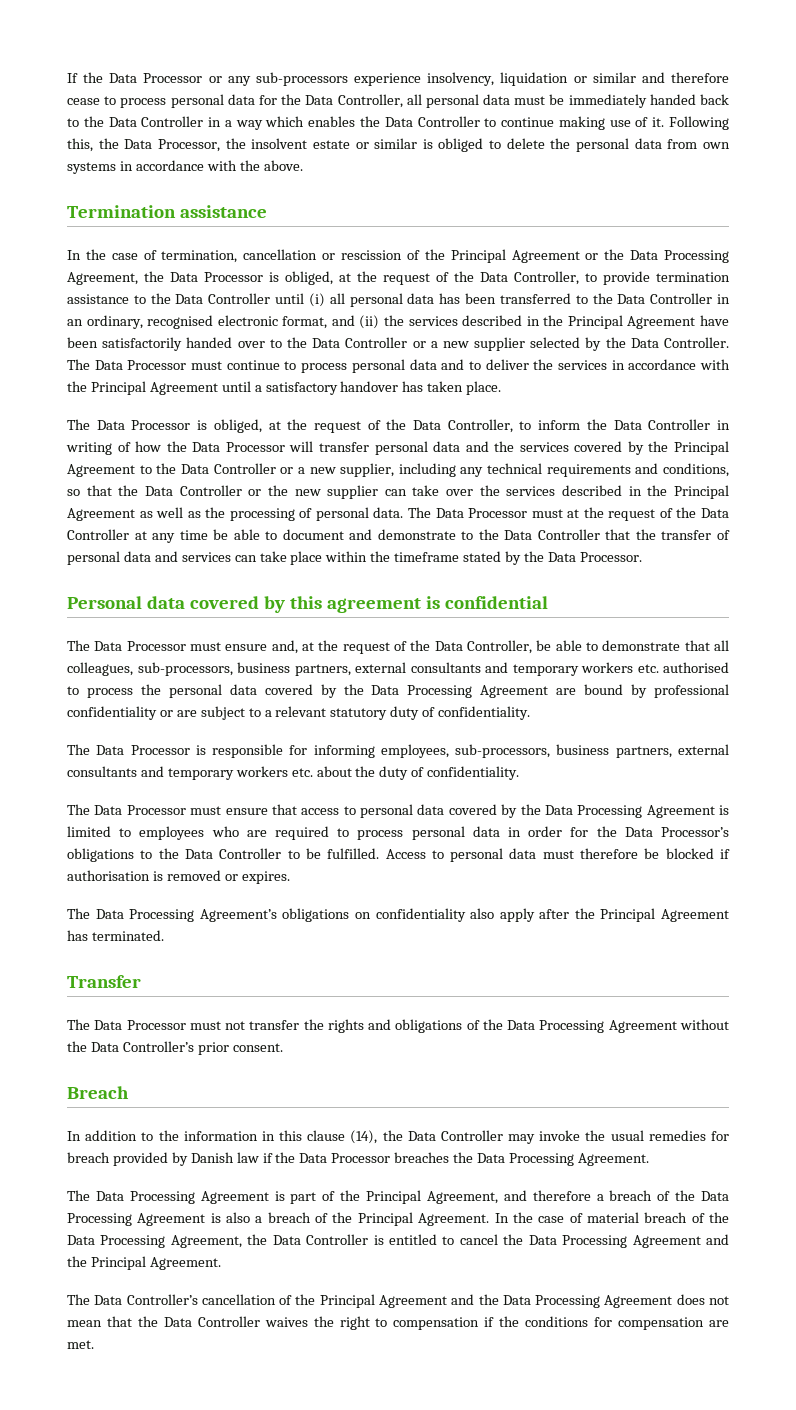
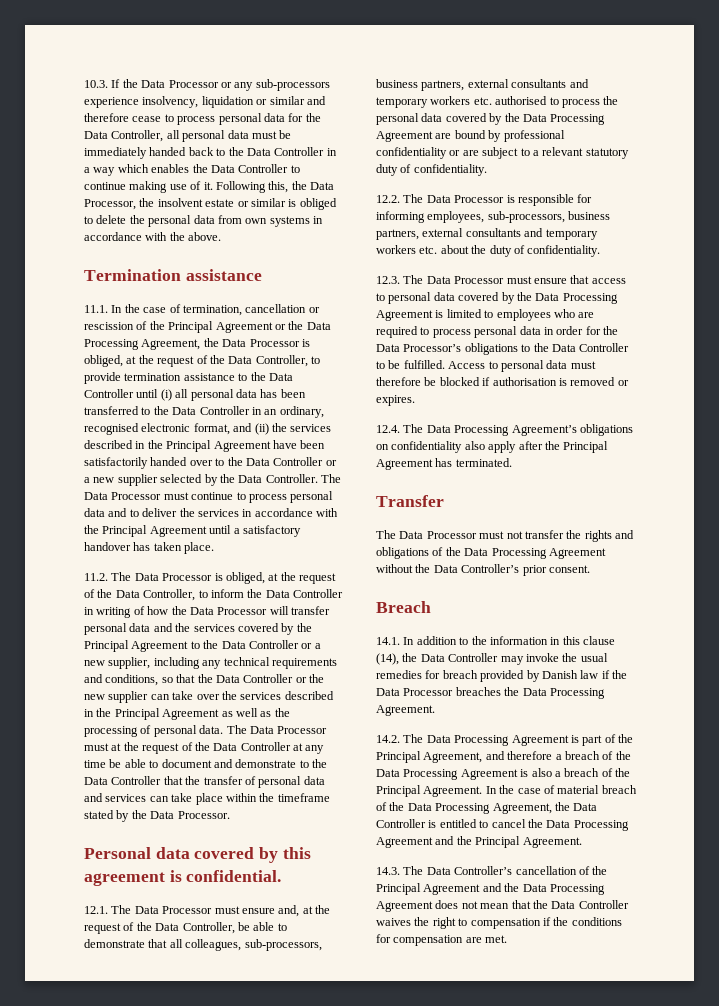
(67, 78) none -> [84,80,108,88] 10.3.
(267, 211) none -> [84,305,108,313] 11.1.
(502, 388) none -> [84,573,108,581] 11.2.
[444,596,548,609] confidential // -> [186,870,282,882] [84,906,108,914] confidential. // 12.1.
(531, 713) none -> [376,195,400,203] 12.2.
(520, 773) none -> [376,276,400,284] 12.3.
(290, 877) none -> [376,425,400,433] 12.4.
(129, 1092) none -> [376,637,400,645] 14.1.
(649, 1159) none -> [376,735,400,743] 14.2.
(221, 1263) none -> [376,867,400,875] 14.3.

